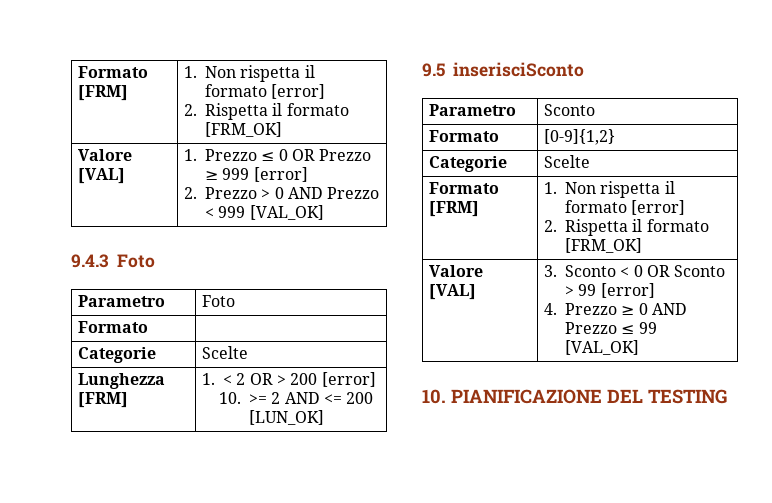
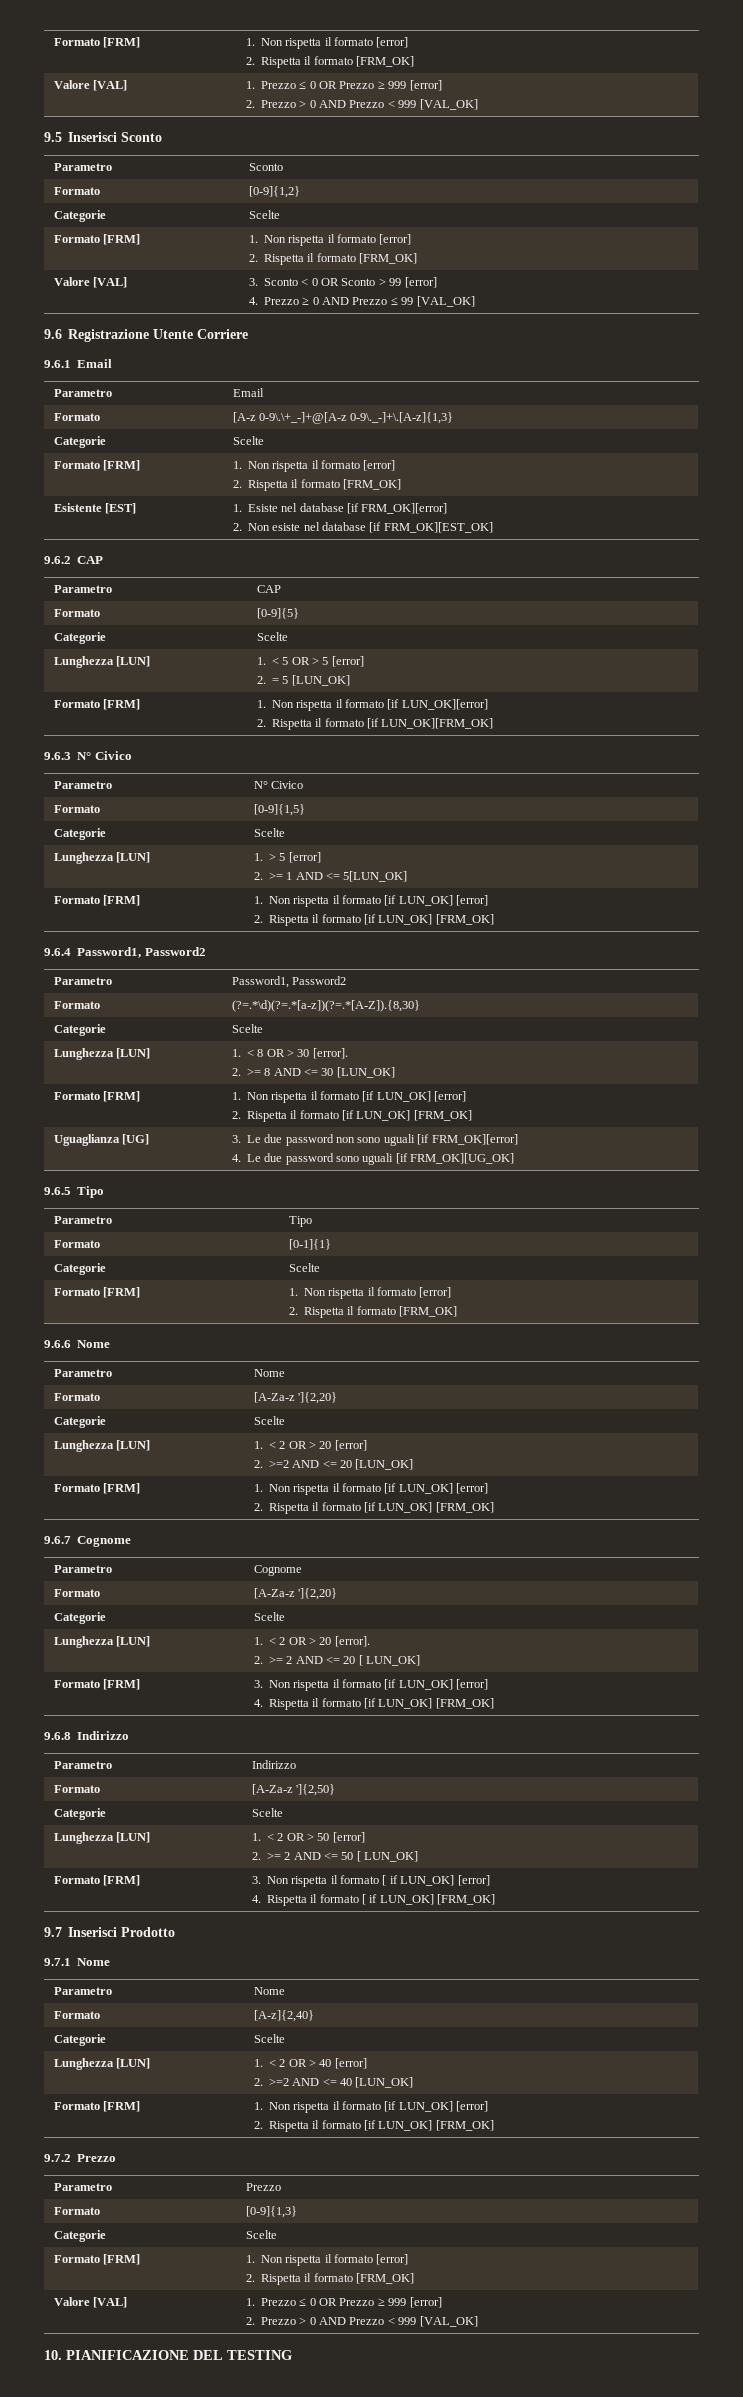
[71,254,155,268] [77,295,165,307] [201,295,235,307] [77,321,148,333] [77,347,156,363] [201,346,248,359] [77,373,165,389] [77,392,128,408] [201,372,376,387] [218,392,374,404] [248,410,324,425] [422,62,584,77] 9.4.3 Foto // Parametro | Foto // Formato | // Categorie | Scelte // Lunghezza [FRM] | 1. < 2 OR > 200 [error] // 10. >= 2 AND <= 200 [LUN_OK] // 9.5 inserisciSconto -> [44,132,163,142] 9.5 Inserisci Sconto
(639, 347) none -> [44,329,249,342] [44,359,113,368] [53,389,112,397] [232,388,264,397] [53,413,100,421] [232,412,454,424] [53,436,106,448] [232,436,264,445] [53,460,141,471] [232,460,396,472] [232,479,402,491] [53,503,137,514] [232,503,448,514] [232,522,493,533] [44,556,104,564] [53,585,112,593] [256,585,281,593] [53,609,100,617] [256,608,299,619] [53,632,106,644] [256,632,288,641] [53,656,151,668] [256,656,364,667] [256,675,350,686] [53,699,141,710] [256,699,488,711] [256,718,494,730] [44,751,132,760] [53,781,112,789] [253,781,304,789] [53,805,100,813] [253,804,305,816] [53,828,106,840] [253,828,285,837] [53,852,151,864] [253,852,321,863] [253,871,408,882] [53,895,141,906] [253,895,489,907] [253,914,494,926] [44,947,206,958] [53,977,112,985] [231,976,347,988] [53,1001,100,1009] [231,1000,420,1012] [53,1024,106,1036] [231,1024,263,1033] [53,1048,151,1060] [231,1048,348,1059] [231,1067,395,1078] [53,1091,141,1102] [231,1091,467,1103] [231,1110,472,1122] [53,1134,150,1146] [231,1134,518,1146] [231,1153,515,1165] [44,1186,105,1198] [53,1216,112,1224] [288,1216,312,1227] [53,1240,100,1248] [288,1239,331,1250] [53,1263,106,1275] [288,1263,320,1272] [53,1287,141,1298] [288,1287,452,1299] [288,1306,458,1318] [44,1340,111,1348] [53,1369,112,1377] [253,1369,285,1377] [53,1393,100,1401] [253,1392,338,1404] [53,1416,106,1428] [253,1416,285,1425] [53,1440,151,1452] [253,1440,367,1451] [253,1459,414,1470] [53,1483,141,1494] [253,1483,489,1495] [253,1502,494,1514] [44,1536,132,1547] [53,1565,112,1573] [253,1565,302,1576] [53,1589,100,1597] [253,1588,338,1600] [53,1612,106,1624] [253,1612,285,1621] [53,1636,151,1648] [253,1636,370,1647] [253,1655,421,1666] [53,1679,141,1690] [253,1679,489,1691] [253,1698,494,1710] [44,1731,130,1740] [53,1761,112,1769] [251,1760,296,1769] [53,1785,100,1793] [251,1784,336,1796] [53,1808,106,1820] [251,1808,283,1817] [53,1832,151,1844] [251,1832,365,1843] [251,1851,419,1862] [53,1875,141,1886] [251,1875,490,1887] [251,1894,496,1906] [44,1927,176,1937] [44,1958,111,1966] [53,1987,112,1995] [253,1987,285,1995] [53,2011,100,2019] [253,2010,314,2022] [53,2034,106,2046] [253,2034,285,2043] [53,2058,151,2070] [253,2058,367,2069] [253,2077,414,2088] [53,2101,141,2112] [253,2101,489,2113] [253,2120,494,2132] [44,2154,117,2162] [53,2183,112,2191] [245,2183,281,2191] [53,2207,100,2215] [245,2206,297,2218] [53,2230,106,2242] [245,2230,277,2239] [53,2254,141,2265] [245,2254,409,2266] [245,2273,415,2285] [53,2297,128,2308] [245,2297,442,2308] [245,2316,478,2327] // 9.6 Registrazione Utente Corriere // 9.6.1 Email // Parametro | Email // Formato | [A-z 0-9\.\+_-]+@[A-z 0-9\._-]+\.[A-z]{1,3} // Categorie | Scelte // Formato [FRM] | 1. Non rispetta il formato [error] // 2. Rispetta il formato [FRM_OK] // Esistente [EST] | 1. Esiste nel database [if FRM_OK][error] // 2. Non esiste nel database [if FRM_OK][EST_OK] // 9.6.2 CAP // Parametro | CAP // Formato | [0-9]{5} // Categorie | Scelte // Lunghezza [LUN] | 1. < 5 OR > 5 [error] // 2. = 5 [LUN_OK] // Formato [FRM] | 1. Non rispetta il formato [if LUN_OK][error] // 2. Rispetta il formato [if LUN_OK][FRM_OK] // 9.6.3 N° Civico // Parametro | N° Civico // Formato | [0-9]{1,5} // Categorie | Scelte // Lunghezza [LUN] | 1. > 5 [error] // 2. >= 1 AND <= 5[LUN_OK] // Formato [FRM] | 1. Non rispetta il formato [if LUN_OK] [error] // 2. Rispetta il formato [if LUN_OK] [FRM_OK] // 9.6.4 Password1, Password2 // Parametro | Password1, Password2 // Formato | (?=.*\d)(?=.*[a-z])(?=.*[A-Z]).{8,30} // Categorie | Scelte // Lunghezza [LUN] | 1. < 8 OR > 30 [error]. // 2. >= 8 AND <= 30 [LUN_OK] // Formato [FRM] | 1. Non rispetta il formato [if LUN_OK] [error] // 2. Rispetta il formato [if LUN_OK] [FRM_OK] // Uguaglianza [UG] | 3. Le due password non sono uguali [if FRM_OK][error] // 4. Le due password sono uguali [if FRM_OK][UG_OK] // 9.6.5 Tipo // Parametro | Tipo // Formato | [0-1]{1} // Categorie | Scelte // Formato [FRM] | 1. Non rispetta il formato [error] // 2. Rispetta il formato [FRM_OK] // 9.6.6 Nome // Parametro | Nome // Formato | [A-Za-z ']{2,20} // Categorie | Scelte // Lunghezza [LUN] | 1. < 2 OR > 20 [error] // 2. >=2 AND <= 20 [LUN_OK] // Formato [FRM] | 1. Non rispetta il formato [if LUN_OK] [error] // 2. Rispetta il formato [if LUN_OK] [FRM_OK] // 9.6.7 Cognome // Parametro | Cognome // Formato | [A-Za-z ']{2,20} // Categorie | Scelte // Lunghezza [LUN] | 1. < 2 OR > 20 [error]. // 2. >= 2 AND <= 20 [ LUN_OK] // Formato [FRM] | 3. Non rispetta il formato [if LUN_OK] [error] // 4. Rispetta il formato [if LUN_OK] [FRM_OK] // 9.6.8 Indirizzo // Parametro | Indirizzo // Formato | [A-Za-z ']{2,50} // Categorie | Scelte // Lunghezza [LUN] | 1. < 2 OR > 50 [error] // 2. >= 2 AND <= 50 [ LUN_OK] // Formato [FRM] | 3. Non rispetta il formato [ if LUN_OK] [error] // 4. Rispetta il formato [ if LUN_OK] [FRM_OK] // 9.7 Inserisci Prodotto // 9.7.1 Nome // Parametro | Nome // Formato | [A-z]{2,40} // Categorie | Scelte // Lunghezza [LUN] | 1. < 2 OR > 40 [error] // 2. >=2 AND <= 40 [LUN_OK] // Formato [FRM] | 1. Non rispetta il formato [if LUN_OK] [error] // 2. Rispetta il formato [if LUN_OK] [FRM_OK] // 9.7.2 Prezzo // Parametro | Prezzo // Formato | [0-9]{1,3} // Categorie | Scelte // Formato [FRM] | 1. Non rispetta il formato [error] // 2. Rispetta il formato [FRM_OK] // Valore [VAL] | 1. Prezzo ≤ 0 OR Prezzo ≥ 999 [error] // 2. Prezzo > 0 AND Prezzo < 999 [VAL_OK]

